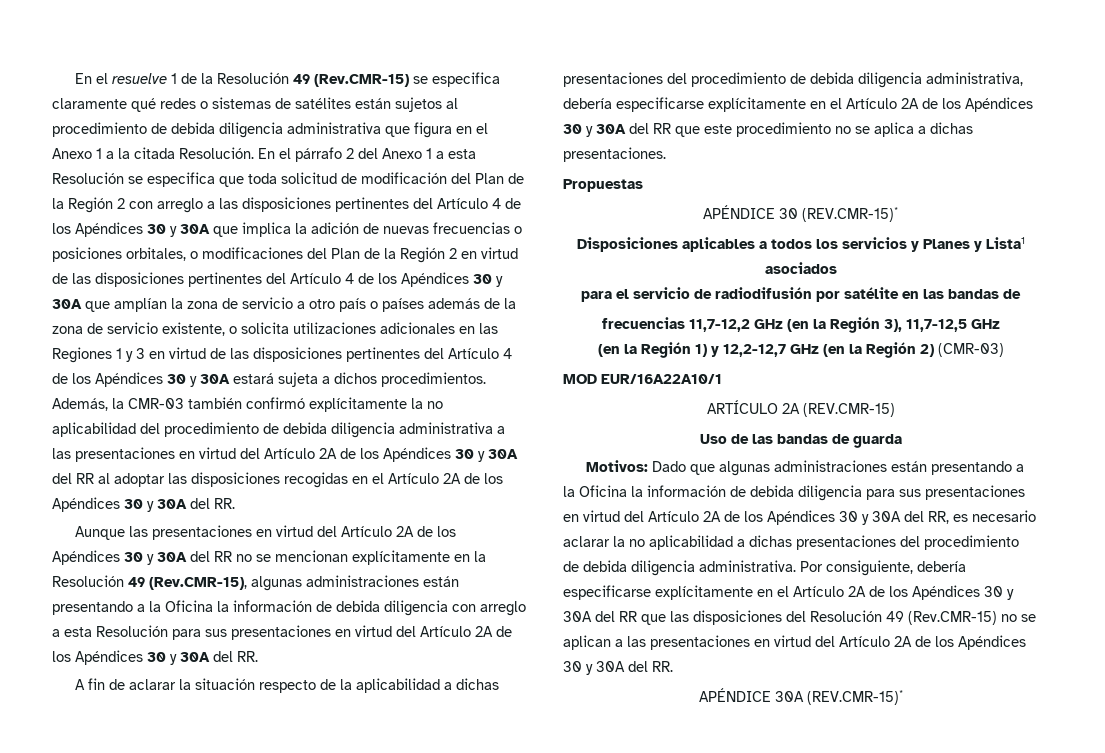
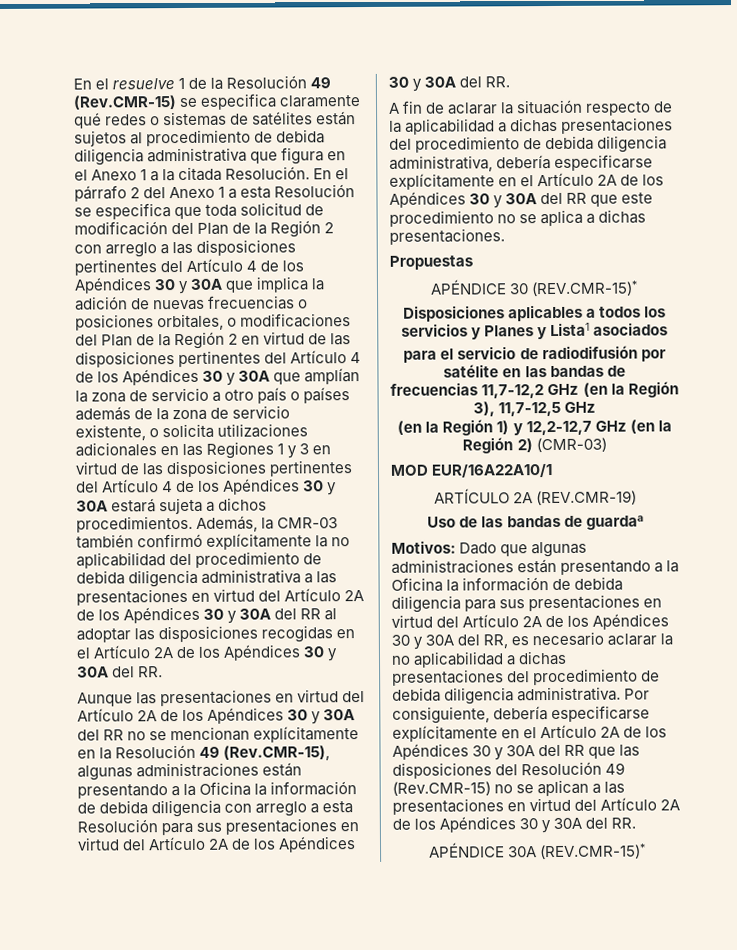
[802,403,895,417] (REV.CMR-15) -> [536,490,638,506] (REV.CMR-19)
[852,434,902,448] guarda -> [585,515,644,530] guardaa

